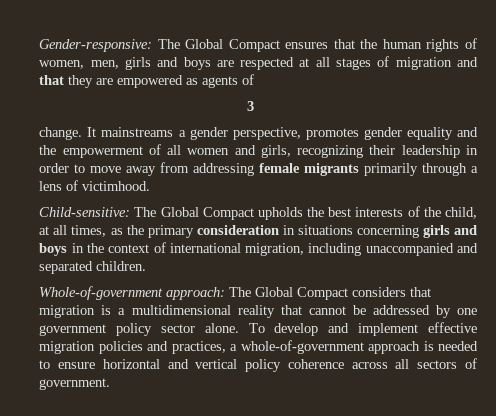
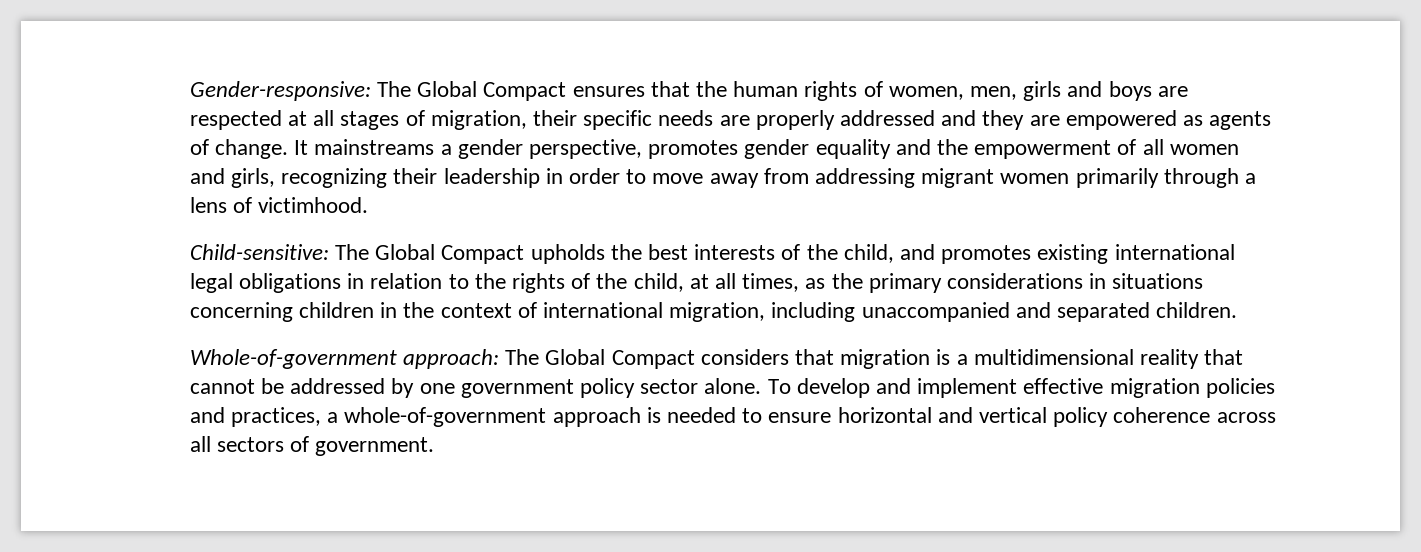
[395,57,478,70] [39,75,65,85] migration and that -> [430,110,977,130] migration, their specific needs are properly addressed and
[246,101,254,111] // 3 // -> (209, 147) none
[259,163,360,176] female migrants -> [921,168,1070,188] migrant women
(478, 213) none -> [900,244,1235,264] [189,273,684,293] and promotes existing international legal obligations in relation to the rights of the child,
[196,225,279,235] consideration -> [947,273,1084,289] considerations
[422,225,478,238] [39,243,68,256] girls and boys -> [298,302,374,318] children

